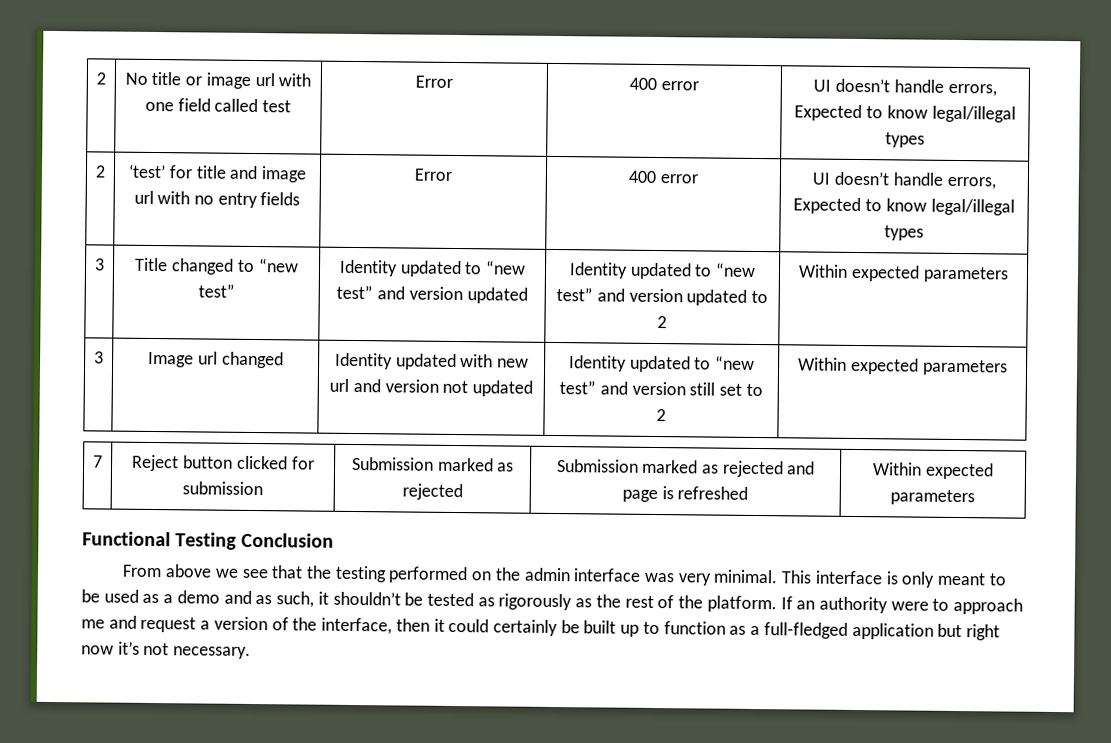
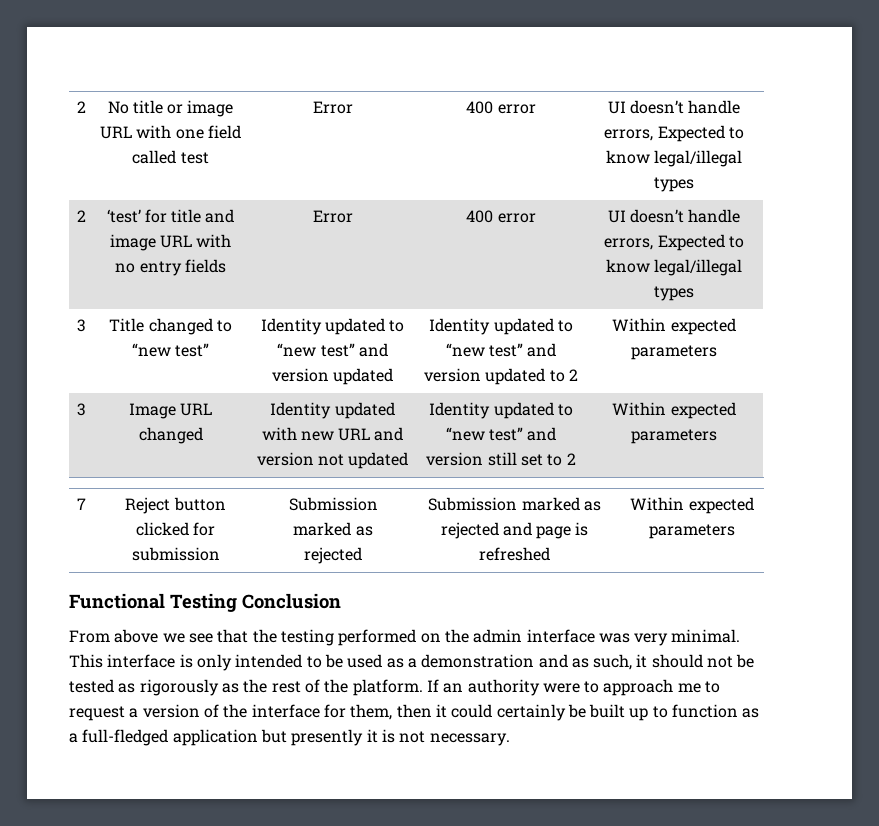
[254,72,275,87] url -> [100,126,133,139] URL
[133,190,154,204] url -> [160,235,192,248] URL
[198,351,218,365] url -> [180,403,213,416] URL
[329,378,350,392] url -> [338,428,371,441] URL
[937,572,987,586] meant -> [235,654,303,668] intended
[176,590,220,604] demo -> [421,654,535,668] demonstration
[332,591,401,606] shouldn’t -> [651,654,734,668] should not
[108,615,137,629] and -> [705,681,721,693] to
[321,617,393,635] interface, -> [251,704,393,720] interface for them,
[965,624,1000,641] [81,641,140,655] right now it’s -> [291,729,395,746] presently it is

